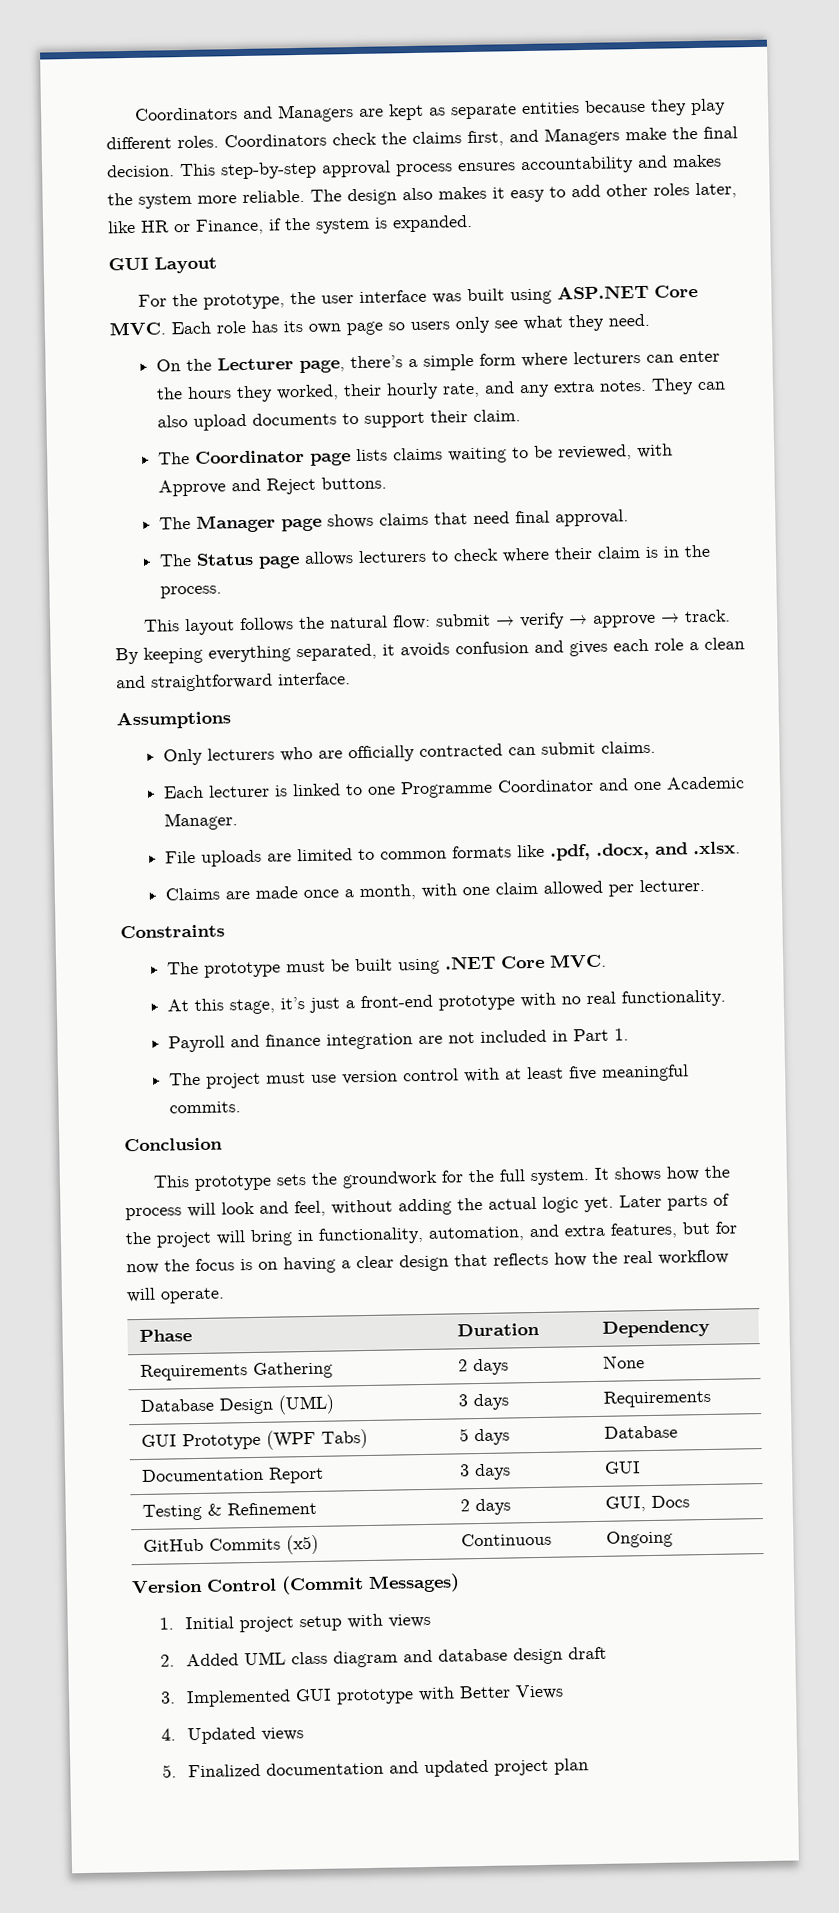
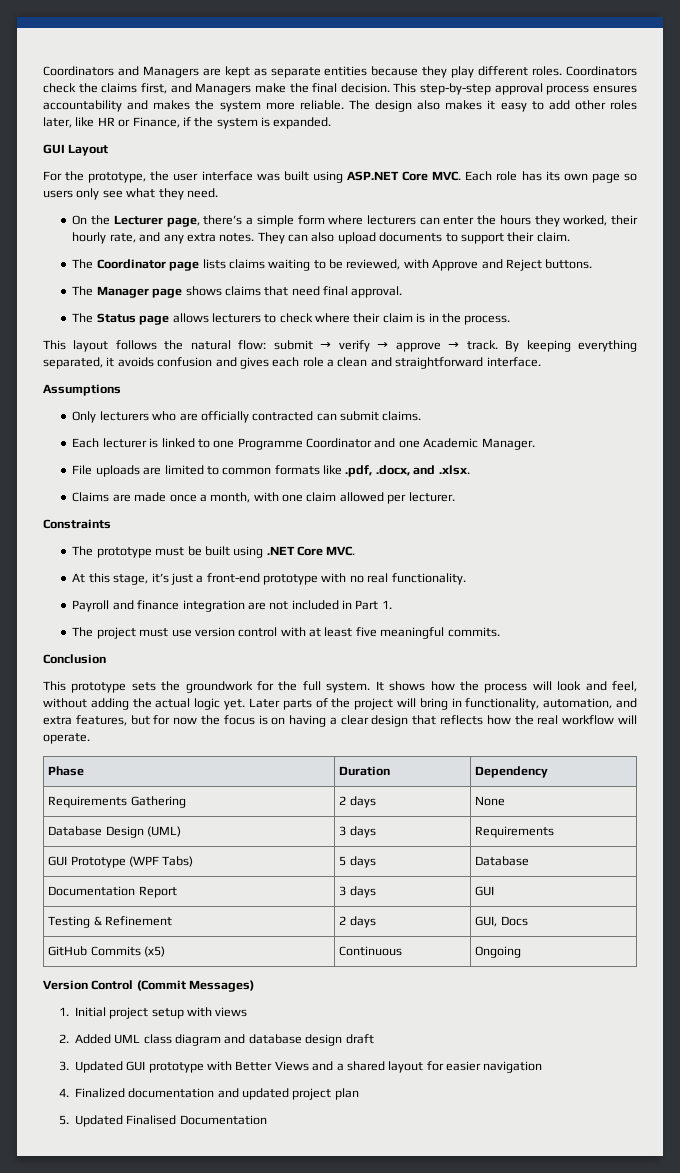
[186,1689,292,1708] Implemented -> [74,1061,123,1073] Updated
[160,1726,305,1745] [161,1764,177,1778] // 4. Updated views // 5. -> [312,1061,543,1073] [58,1088,69,1097] and a shared layout for easier navigation // 4.
(590, 1766) none -> [58,1115,267,1127] // 5. Updated Finalised Documentation

